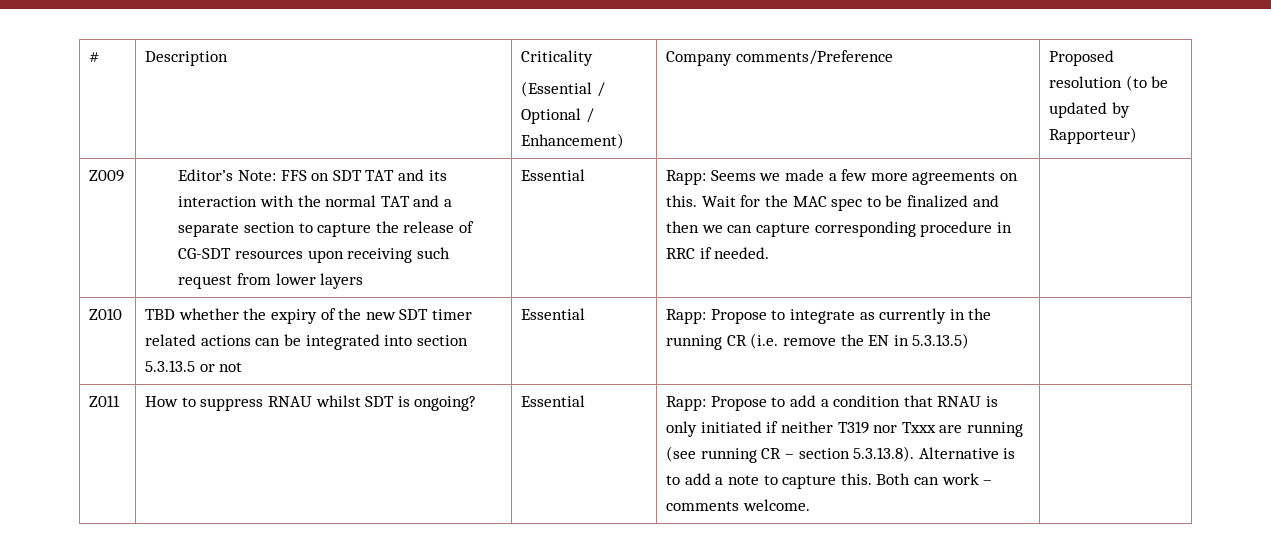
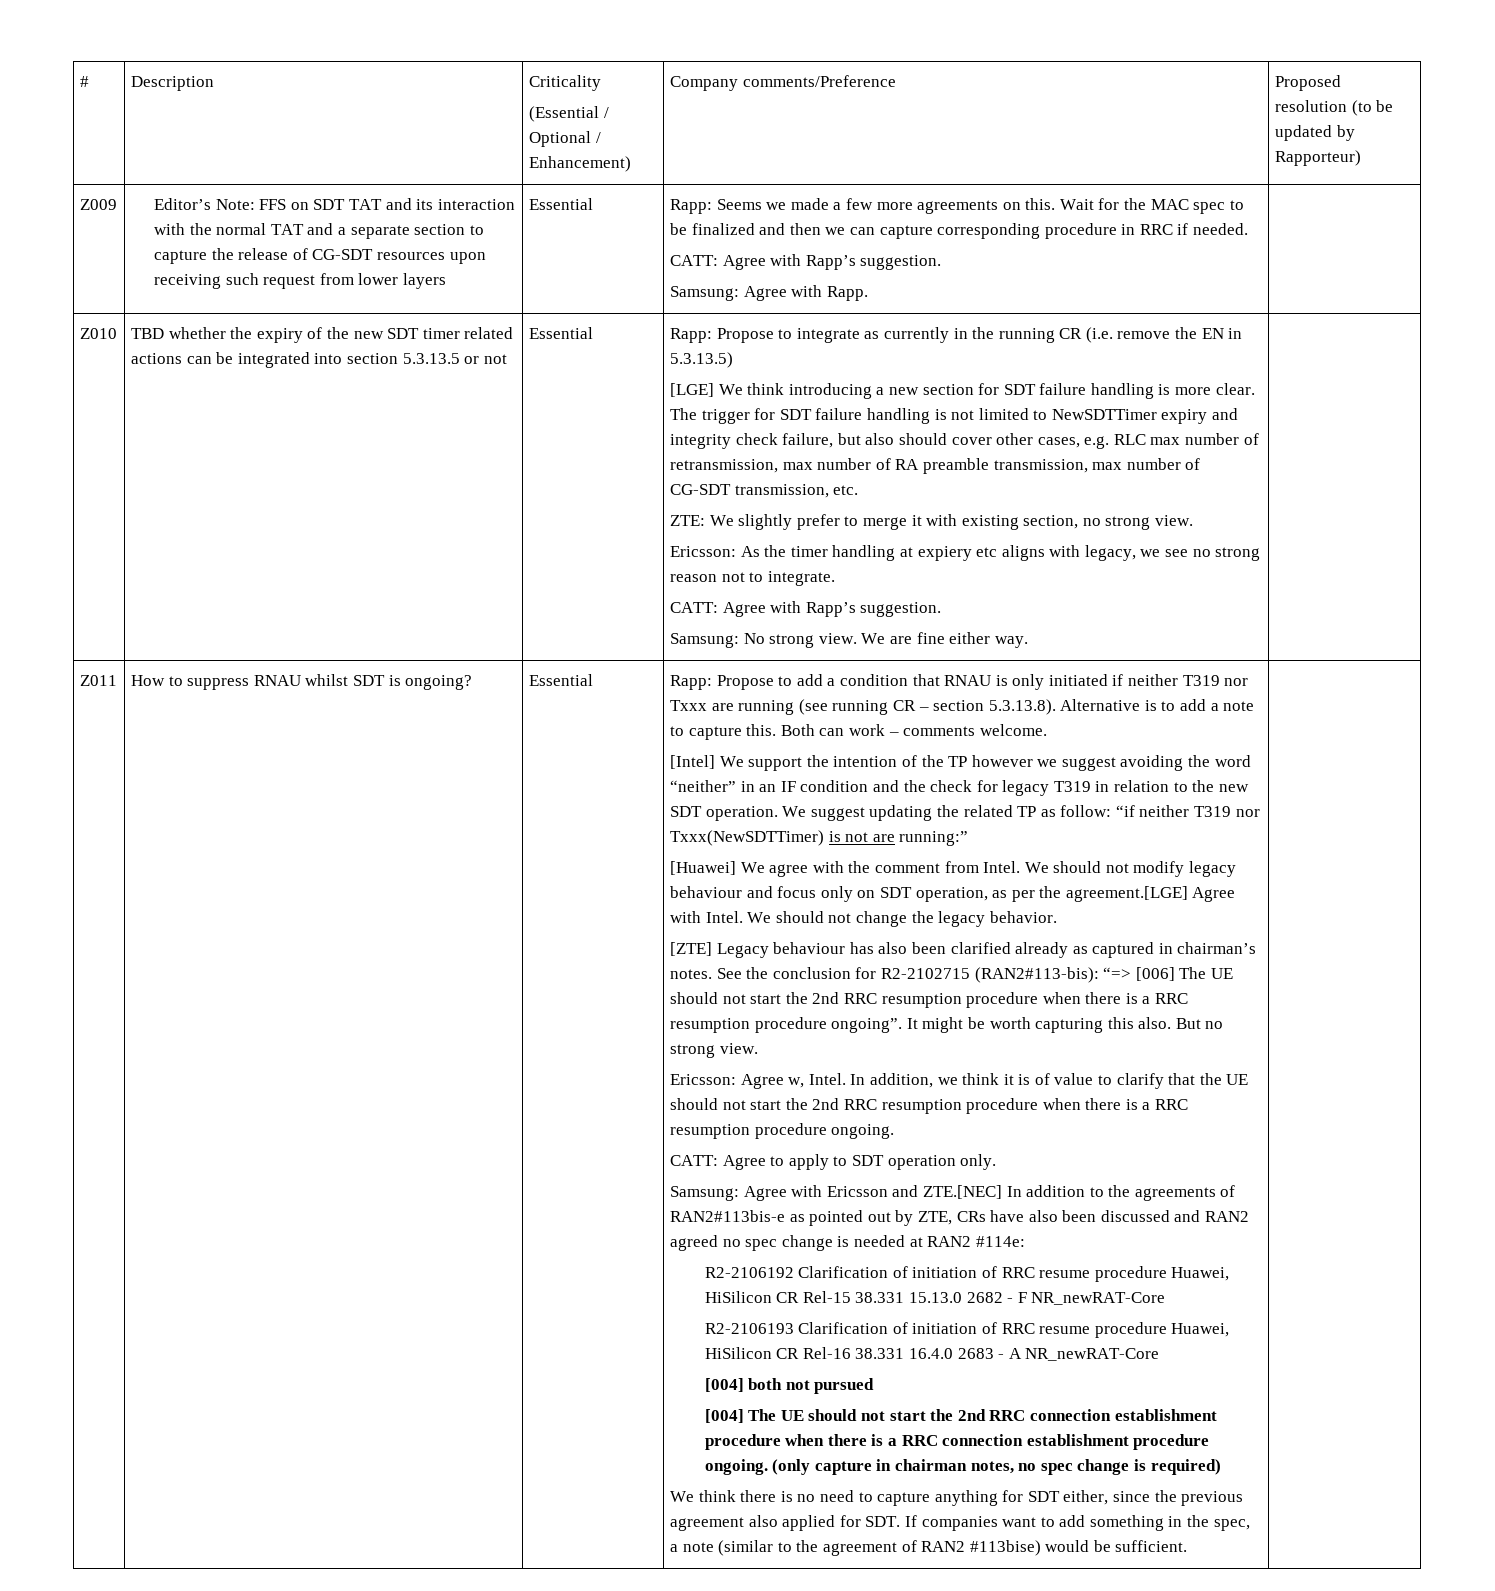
(770, 253) none -> [669,254,942,270] [669,285,868,301] // CATT: Agree with Rapp’s suggestion. // Samsung: Agree with Rapp.
(970, 341) none -> [669,383,1255,399] [669,408,1239,424] [669,433,1259,449] [669,458,1201,474] [669,484,859,498] [669,514,1194,530] [669,545,1261,561] [669,571,835,586] [669,601,942,617] [669,632,1028,648] // [LGE] We think introducing a new section for SDT failure handling is more clear. The trigger for SDT failure handling is not limited to NewSDTTimer expiry and integrity check failure, but also should cover other cases, e.g. RLC max number of retransmission, max number of RA preamble transmission, max number of CG-SDT transmission, etc. // ZTE: We slightly prefer to merge it with existing section, no strong view. // Ericsson: As the timer handling at expiery etc aligns with legacy, we see no strong reason not to integrate. // CATT: Agree with Rapp’s suggestion. // Samsung: No strong view. We are fine either way.
(810, 505) none -> [669,755,1251,771] [669,780,1249,796] [669,805,1260,821] [669,830,969,846] [669,861,1237,877] [669,886,1236,902] [669,911,1057,927] [669,942,1257,958] [669,967,1233,983] [669,992,1189,1008] [669,1017,1224,1033] [669,1043,758,1058] [669,1073,1249,1089] [669,1098,1189,1114] [669,1123,895,1139] [669,1154,997,1170] [669,1185,1236,1201] [669,1210,1250,1226] [669,1235,1025,1251] [704,1266,1230,1282] [704,1291,1166,1305] [704,1322,1230,1338] [704,1347,1160,1361] [704,1378,875,1394] [704,1409,1217,1423] [704,1434,1210,1450] [704,1459,1221,1475] [669,1490,1244,1506] [669,1515,1250,1531] [669,1540,1188,1556] // [Intel] We support the intention of the TP however we suggest avoiding the word “neither” in an IF condition and the check for legacy T319 in relation to the new SDT operation. We suggest updating the related TP as follow: “if neither T319 nor Txxx(NewSDTTimer) is not are running:” // [Huawei] We agree with the comment from Intel. We should not modify legacy behaviour and focus only on SDT operation, as per the agreement.[LGE] Agree with Intel. We should not change the legacy behavior. // [ZTE] Legacy behaviour has also been clarified already as captured in chairman’s notes. See the conclusion for R2-2102715 (RAN2#113-bis): “=> [006] The UE should not start the 2nd RRC resumption procedure when there is a RRC resumption procedure ongoing”. It might be worth capturing this also. But no strong view. // Ericsson: Agree w, Intel. In addition, we think it is of value to clarify that the UE should not start the 2nd RRC resumption procedure when there is a RRC resumption procedure ongoing. // CATT: Agree to apply to SDT operation only. // Samsung: Agree with Ericsson and ZTE.[NEC] In addition to the agreements of RAN2#113bis-e as pointed out by ZTE, CRs have also been discussed and RAN2 agreed no spec change is needed at RAN2 #114e: // R2-2106192 Clarification of initiation of RRC resume procedure Huawei, HiSilicon CR Rel-15 38.331 15.13.0 2682 - F NR_newRAT-Core // R2-2106193 Clarification of initiation of RRC resume procedure Huawei, HiSilicon CR Rel-16 38.331 16.4.0 2683 - A NR_newRAT-Core // [004] both not pursued // [004] The UE should not start the 2nd RRC connection establishment procedure when there is a RRC connection establishment procedure ongoing. (only capture in chairman notes, no spec change is required) // We think there is no need to capture anything for SDT either, since the previous agreement also applied for SDT. If companies want to add something in the spec, a note (similar to the agreement of RAN2 #113bise) would be sufficient.

